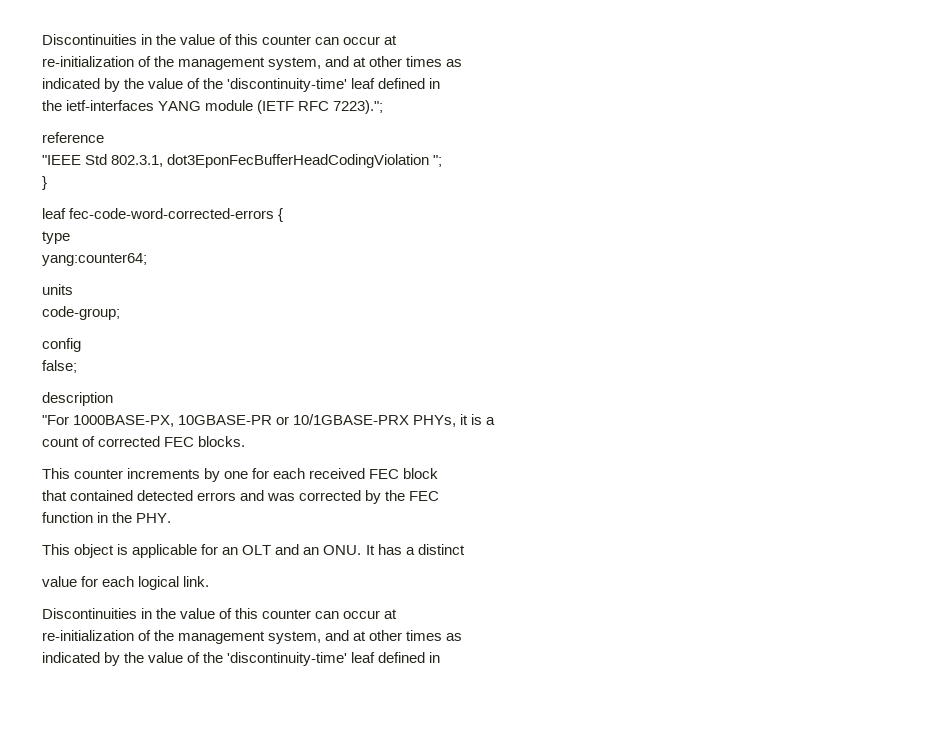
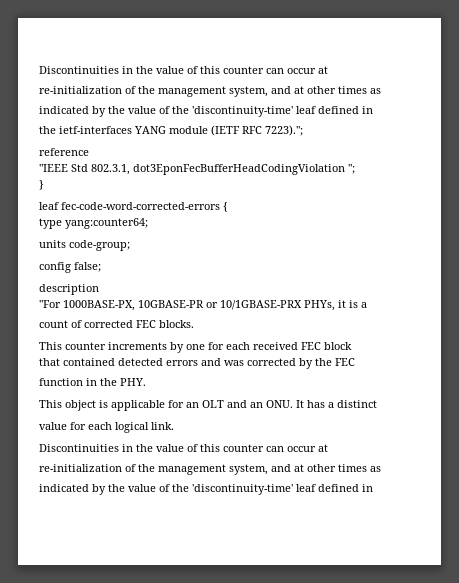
(70, 237) // -> (62, 223) none
(73, 289) // -> (66, 244) none
(81, 345) // -> (71, 267) none

